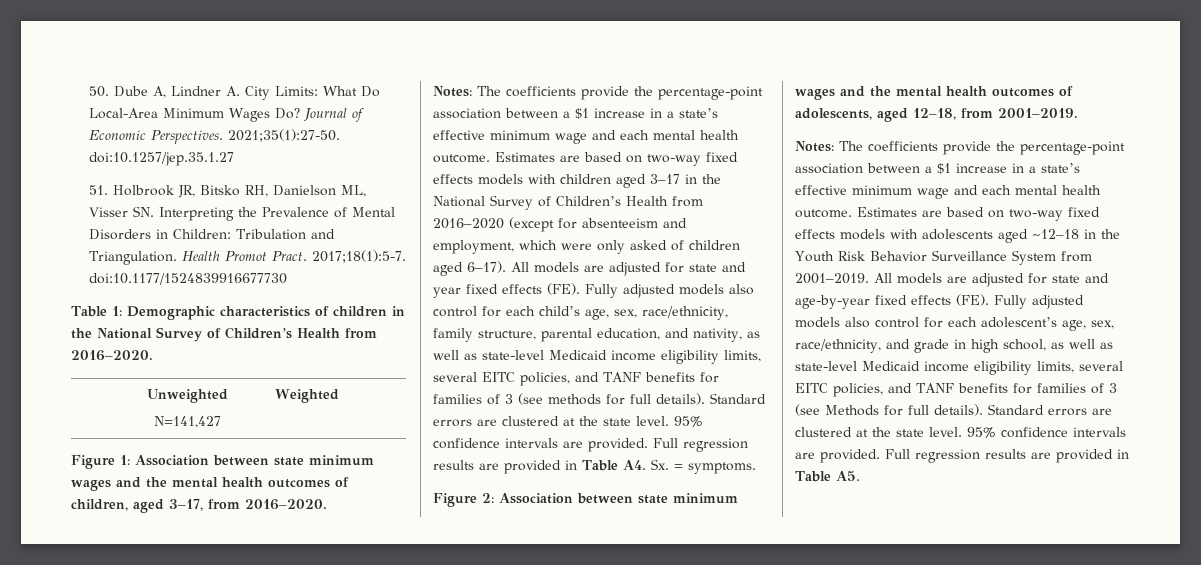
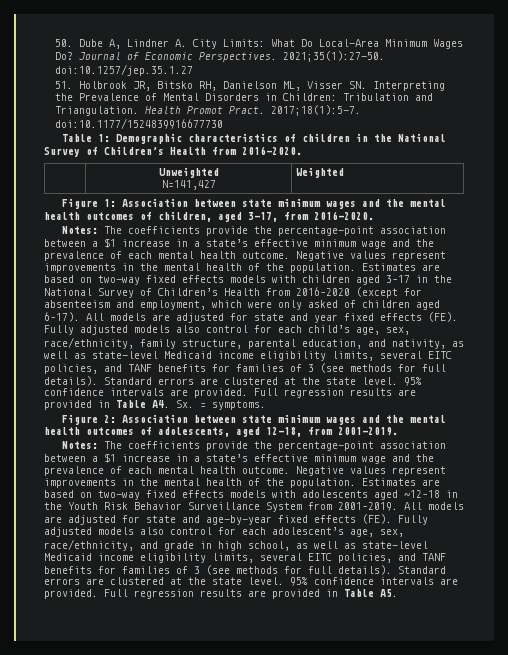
[620,130,739,140] [433,154,490,163] each mental health outcome. -> [416,239,434,247] [44,251,446,261] [44,263,356,273] the prevalence of each mental health outcome. Negative values represent improvements in the mental health of the population.
[982,185,1101,195] [795,209,852,218] each mental health outcome. -> [416,454,434,462] [44,466,446,476] [44,478,356,488] the prevalence of each mental health outcome. Negative values represent improvements in the mental health of the population.
[825,405,879,416] Methods -> [236,566,278,574] methods

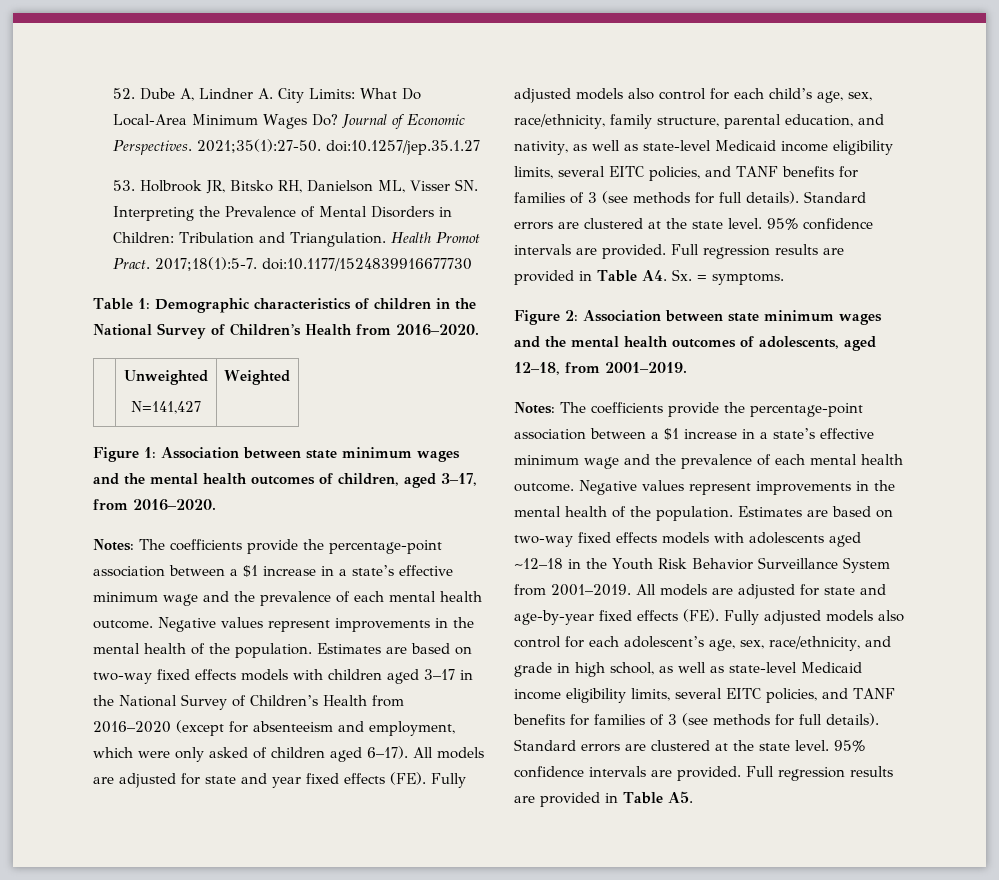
[54,39,73,47] 50. -> [113,88,136,99] 52.
[54,81,73,89] 51. -> [113,180,136,191] 53.

